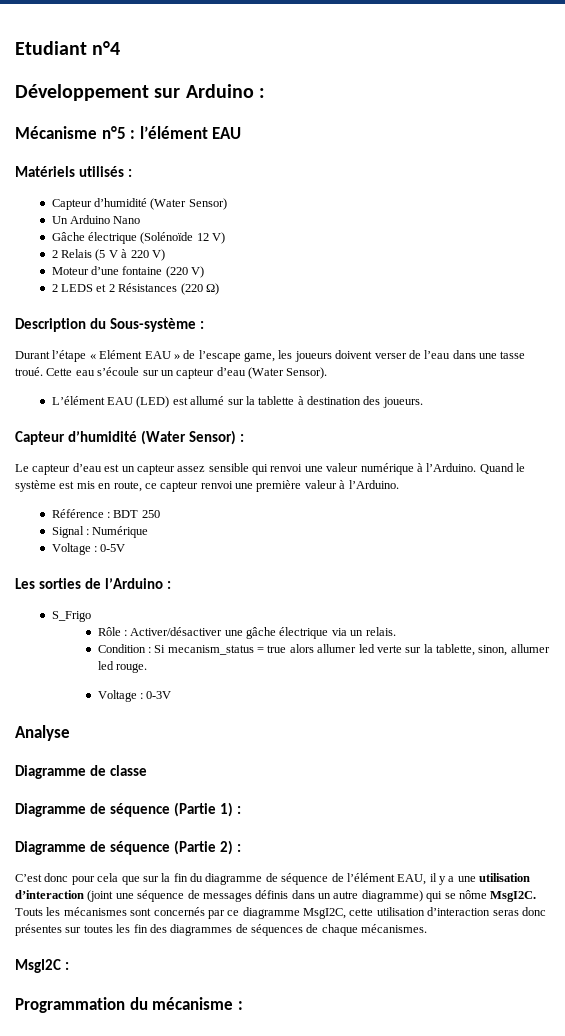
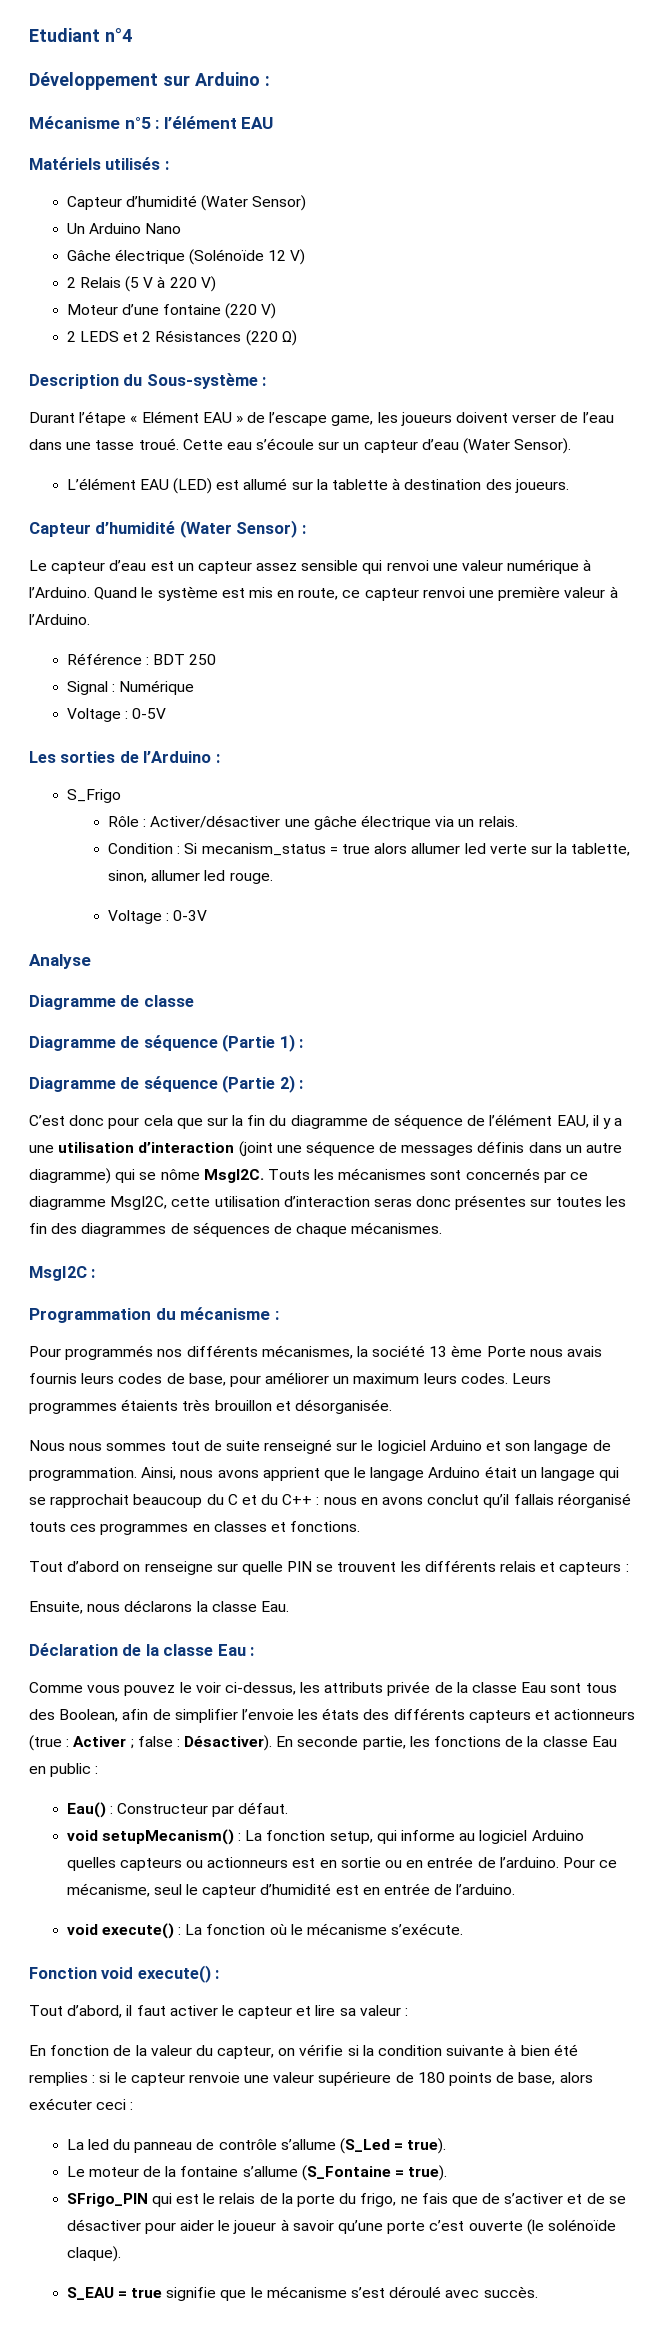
(243, 1005) none -> [29,1345,603,1360] [29,1372,552,1387] [29,1399,392,1414] [29,1439,611,1454] [29,1466,620,1481] [29,1493,631,1508] [29,1521,361,1535] [29,1560,629,1575] [29,1600,289,1614] [29,1643,255,1656] [29,1681,617,1696] [29,1708,636,1723] [29,1735,617,1751] [29,1763,99,1777] [66,1802,289,1818] [66,1829,584,1845] [66,1856,618,1871] [66,1883,516,1898] [66,1923,464,1939] [29,1965,220,1983] [29,2005,409,2019] [29,2044,578,2059] [29,2071,593,2086] [29,2098,134,2110] [66,2138,447,2154] [66,2165,448,2181] [66,2193,626,2207] [66,2219,616,2235] [66,2246,121,2262] [66,2286,538,2301] // Pour programmés nos différents mécanismes, la société 13 ème Porte nous avais fournis leurs codes de base, pour améliorer un maximum leurs codes. Leurs programmes étaients très brouillon et désorganisée. // Nous nous sommes tout de suite renseigné sur le logiciel Arduino et son langage de programmation. Ainsi, nous avons apprient que le langage Arduino était un langage qui se rapprochait beaucoup du C et du C++ : nous en avons conclut qu’il fallais réorganisé touts ces programmes en classes et fonctions. // Tout d’abord on renseigne sur quelle PIN se trouvent les différents relais et capteurs : // Ensuite, nous déclarons la classe Eau. // Déclaration de la classe Eau : // Comme vous pouvez le voir ci-dessus, les attributs privée de la classe Eau sont tous des Boolean, afin de simplifier l’envoie les états des différents capteurs et actionneurs (true : Activer ; false : Désactiver). En seconde partie, les fonctions de la classe Eau en public : // Eau() : Constructeur par défaut. // void setupMecanism() : La fonction setup, qui informe au logiciel Arduino quelles capteurs ou actionneurs est en sortie ou en entrée de l’arduino. Pour ce mécanisme, seul le capteur d’humidité est en entrée de l’arduino. // void execute() : La fonction où le mécanisme s’exécute. // Fonction void execute() : // Tout d’abord, il faut activer le capteur et lire sa valeur : // En fonction de la valeur du capteur, on vérifie si la condition suivante à bien été remplies : si le capteur renvoie une valeur supérieure de 180 points de base, alors exécuter ceci : // La led du panneau de contrôle s’allume (S_Led = true). // Le moteur de la fontaine s’allume (S_Fontaine = true). // SFrigo_PIN qui est le relais de la porte du frigo, ne fais que de s’activer et de se désactiver pour aider le joueur à savoir qu’une porte c’est ouverte (le solénoïde claque). // S_EAU = true signifie que le mécanisme s’est déroulé avec succès.

